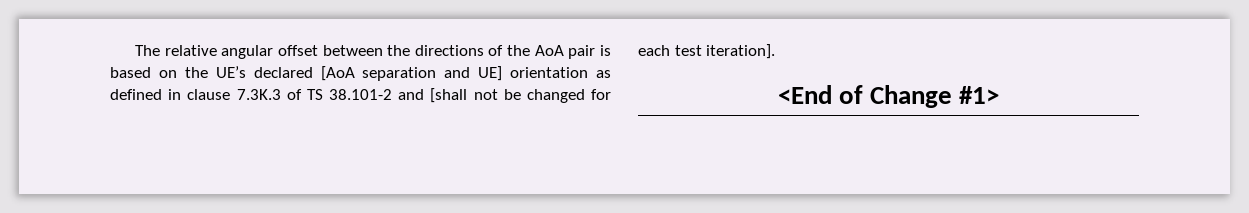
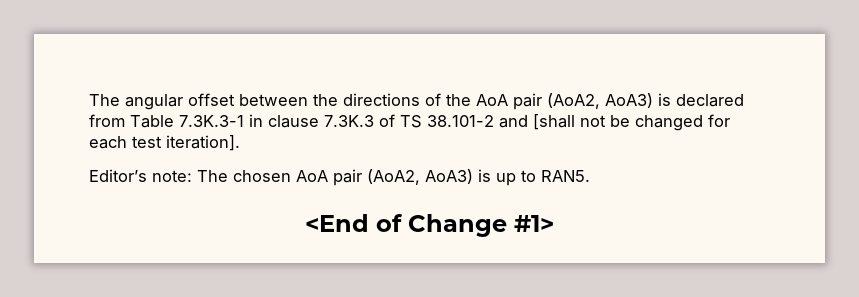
[135,45,217,56] The relative -> [89,94,120,106] The
[600,45,611,56] [110,66,611,81] [110,89,162,100] is based on the UE’s declared [AoA separation and UE] orientation as defined -> [547,93,744,109] [89,114,244,128] (AoA2, AoA3) is declared from Table 7.3K.3-1
(776, 51) none -> [89,169,590,186] // Editor’s note: The chosen AoA pair (AoA2, AoA3) is up to RAN5.

